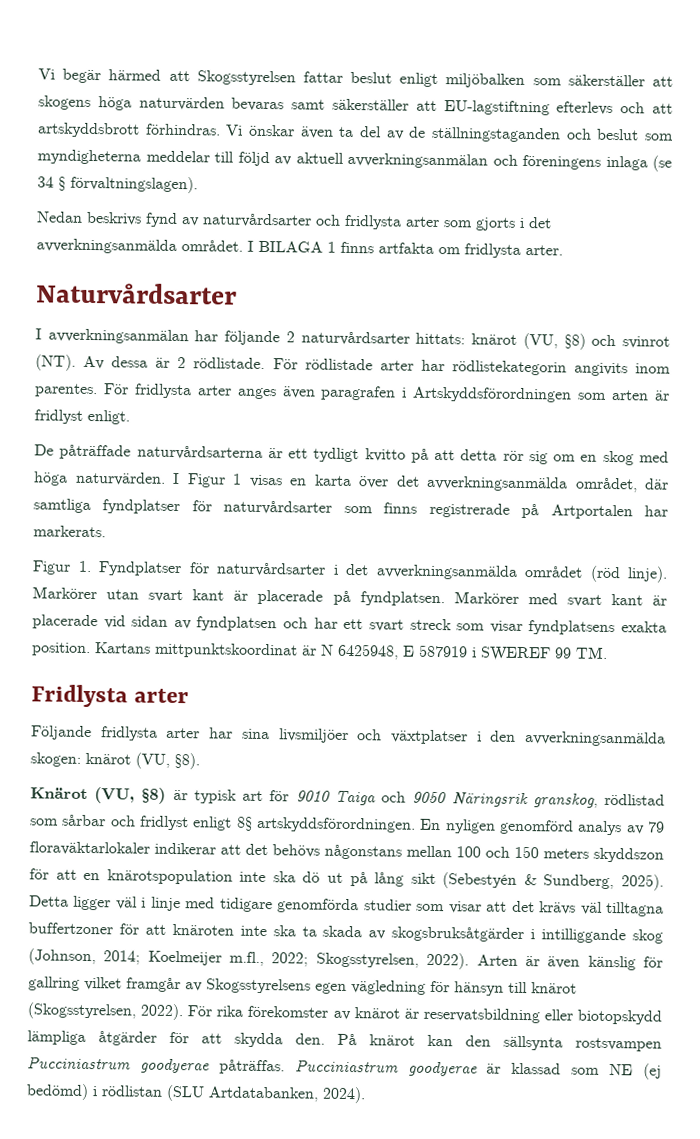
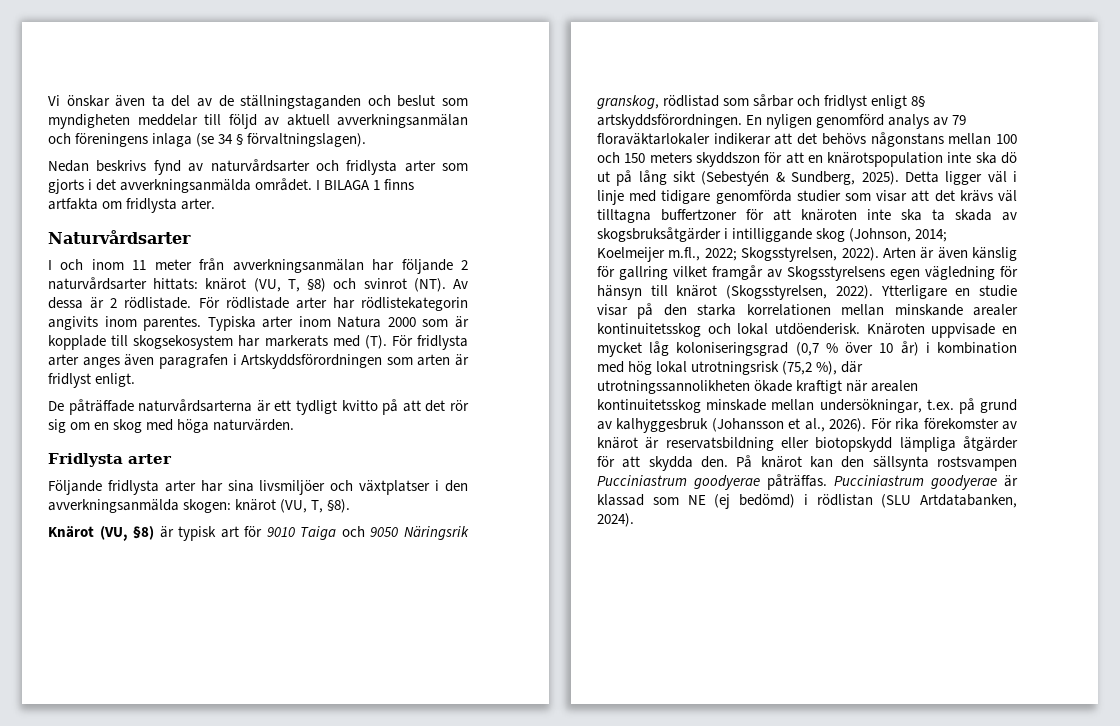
[38,68,673,88] [38,95,673,116] [37,122,244,138] Vi begär härmed att Skogsstyrelsen fattar beslut enligt miljöbalken som säkerställer att skogens höga naturvärden bevaras samt säkerställer att EU-lagstiftning efterlevs och att artskyddsbrott förhindras. Vi -> [48,95,60,106] Vi
[37,149,141,165] myndigheterna -> [48,114,130,129] myndigheten
(42, 334) none -> [60,258,225,271] och inom 11 meter från
(558, 341) none -> [287,279,300,292] T,
(98, 390) none -> [207,316,469,331] [48,335,387,350] Typiska arter inom Natura 2000 som är kopplade till skogsekosystem har markerats med (T).
[460,449,498,461] detta -> [425,400,446,412] det
[172,472,669,493] [33,498,669,520] [33,525,106,538] [32,560,668,583] [32,586,668,607] [32,614,668,636] [31,642,608,662] I Figur 1 visas en karta över det avverkningsanmälda området, där samtliga fyndplatser för naturvårdsarter som finns registrerade på Artportalen har markerats. // Figur 1. Fyndplatser för naturvårdsarter i det avverkningsanmälda området (röd linje). Markörer utan svart kant är placerade på fyndplatsen. Markörer med svart kant är placerade vid sidan av fyndplatsen och har ett svart streck som visar fyndplatsens exakta position. Kartans mittpunktskoordinat är N 6425948, E 587919 i SWEREF 99 TM. -> (295, 425) none
(170, 760) none -> [311,500,324,513] T,
(184, 1012) none -> [880,285,1017,299] [597,303,1018,319] [597,323,1017,338] [597,341,1017,357] [597,361,864,375] [597,380,919,394] [597,398,1017,414] [597,418,867,433] Ytterligare en studie visar på den starka korrelationen mellan minskande arealer kontinuitetsskog och lokal utdöenderisk. Knäroten uppvisade en mycket låg koloniseringsgrad (0,7 % över 10 år) i kombination med hög lokal utrotningsrisk (75,2 %), där utrotningssannolikheten ökade kraftigt när arealen kontinuitetsskog minskade mellan undersökningar, t.ex. på grund av kalhyggesbruk (Johansson et al., 2026).

